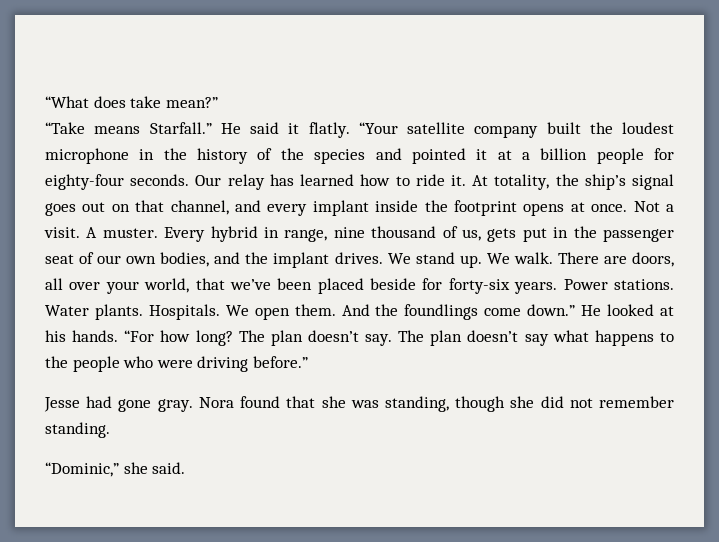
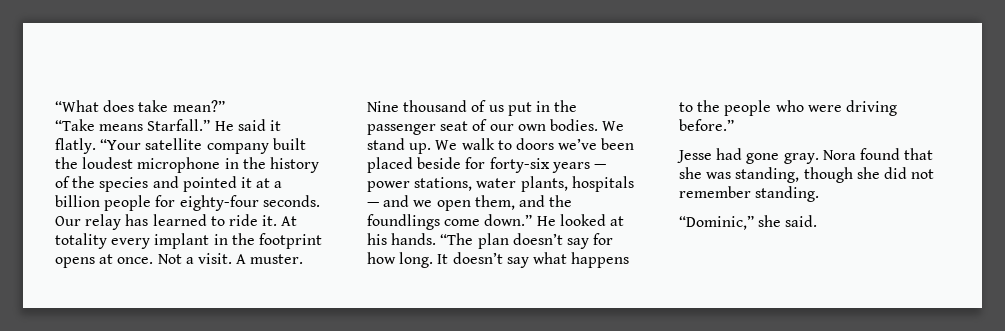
[360,174,391,186] how -> (207, 220) none
[494,174,674,190] [45,200,261,216] totality, the ship’s signal goes out on that channel, and -> [55,233,107,249] totality
[375,200,419,212] inside -> [213,234,228,245] in
[164,226,517,242] Every hybrid in range, nine thousand of us, gets -> [367,100,504,112] Nine thousand of us
[160,252,674,268] [45,278,225,294] bodies, and the implant drives. We stand up. We walk. There are doors, all over your world, that -> [549,119,625,131] [367,138,554,154] bodies. We stand up. We walk to doors
[514,279,674,294] [45,304,370,320] years. Power stations. Water plants. Hospitals. We open them. And -> [551,162,606,173] [367,176,634,192] [367,195,545,211] years — power stations, water plants, hospitals — and we open them, and
[124,330,463,346] “For how long? The plan doesn’t say. The plan -> [440,233,614,249] [367,252,449,268] “The plan doesn’t say for how long. It

